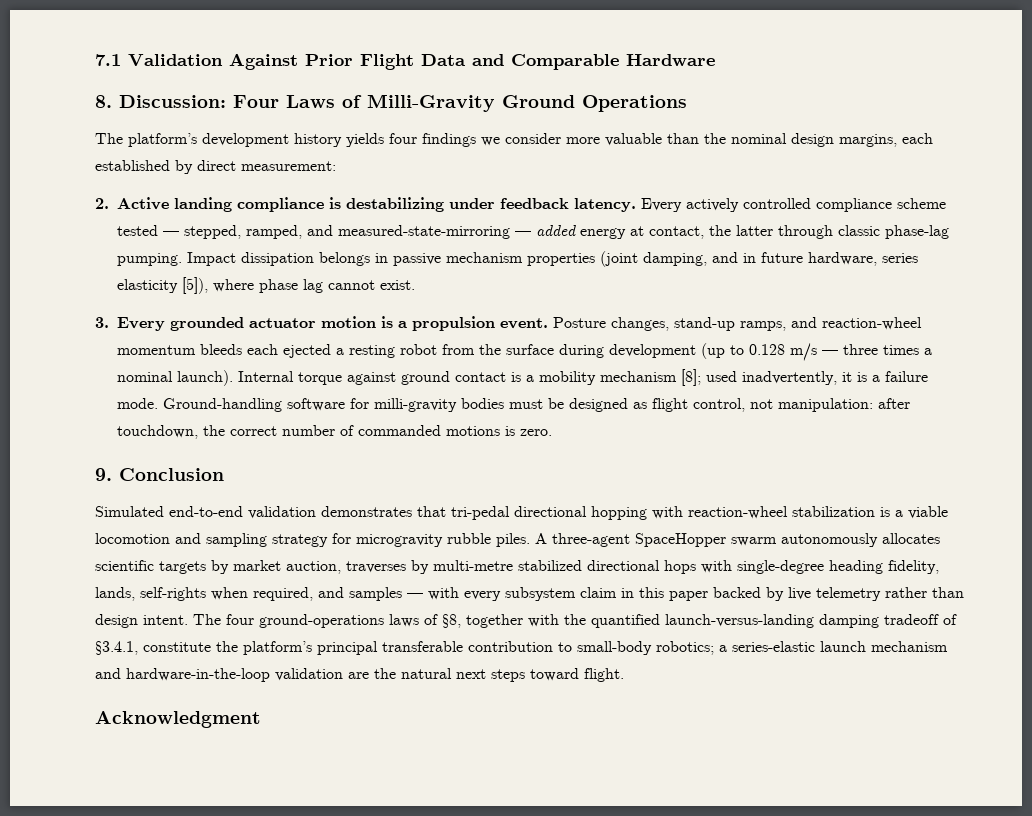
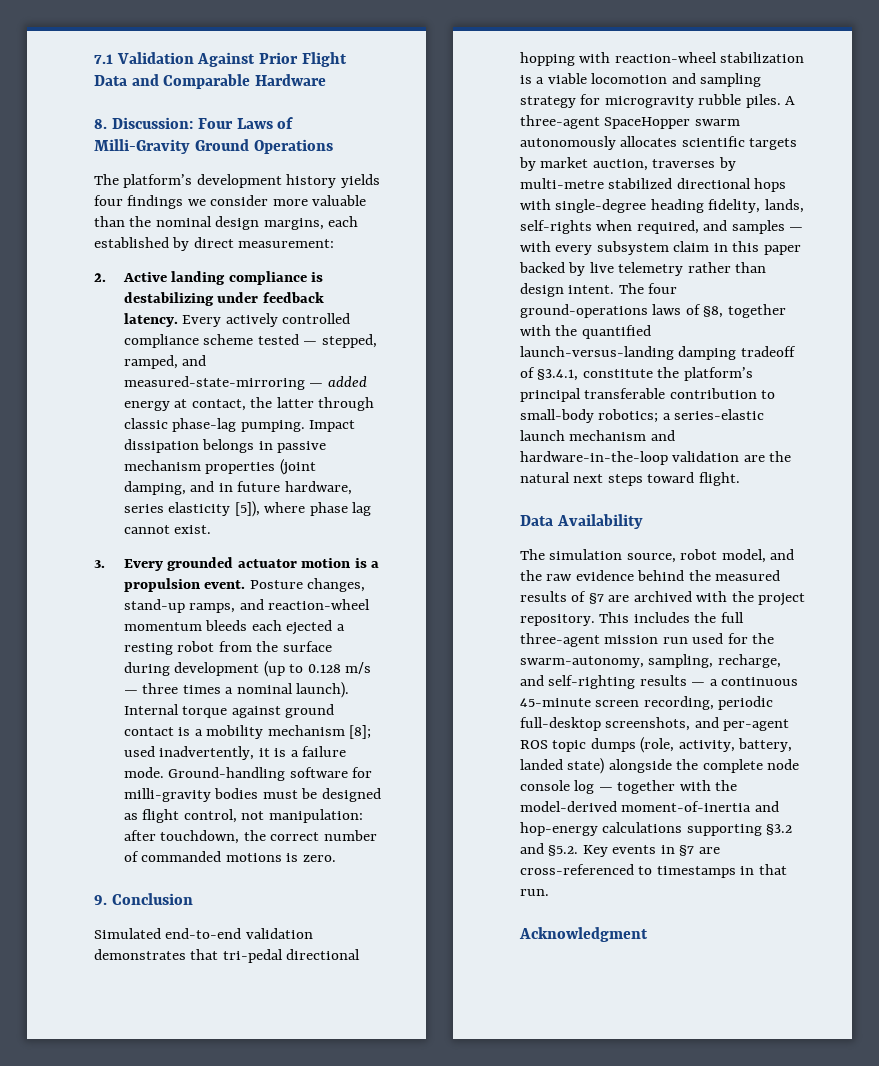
(624, 675) none -> [520,514,643,529] [520,549,795,563] [520,570,781,581] [520,591,806,606] [520,612,744,626] [520,633,775,647] [520,654,781,668] [520,675,799,689] [520,696,774,710] [520,717,790,731] [520,737,793,753] [520,758,800,774] [520,780,738,794] [520,801,779,812] [520,822,793,836] [520,843,720,857] [520,864,787,878] [520,889,549,896] // Data Availability // The simulation source, robot model, and the raw evidence behind the measured results of §7 are archived with the project repository. This includes the full three-agent mission run used for the swarm-autonomy, sampling, recharge, and self-righting results — a continuous 45-minute screen recording, periodic full-desktop screenshots, and per-agent ROS topic dumps (role, activity, battery, landed state) alongside the complete node console log — together with the model-derived moment-of-inertia and hop-energy calculations supporting §3.2 and §5.2. Key events in §7 are cross-referenced to timestamps in that run.

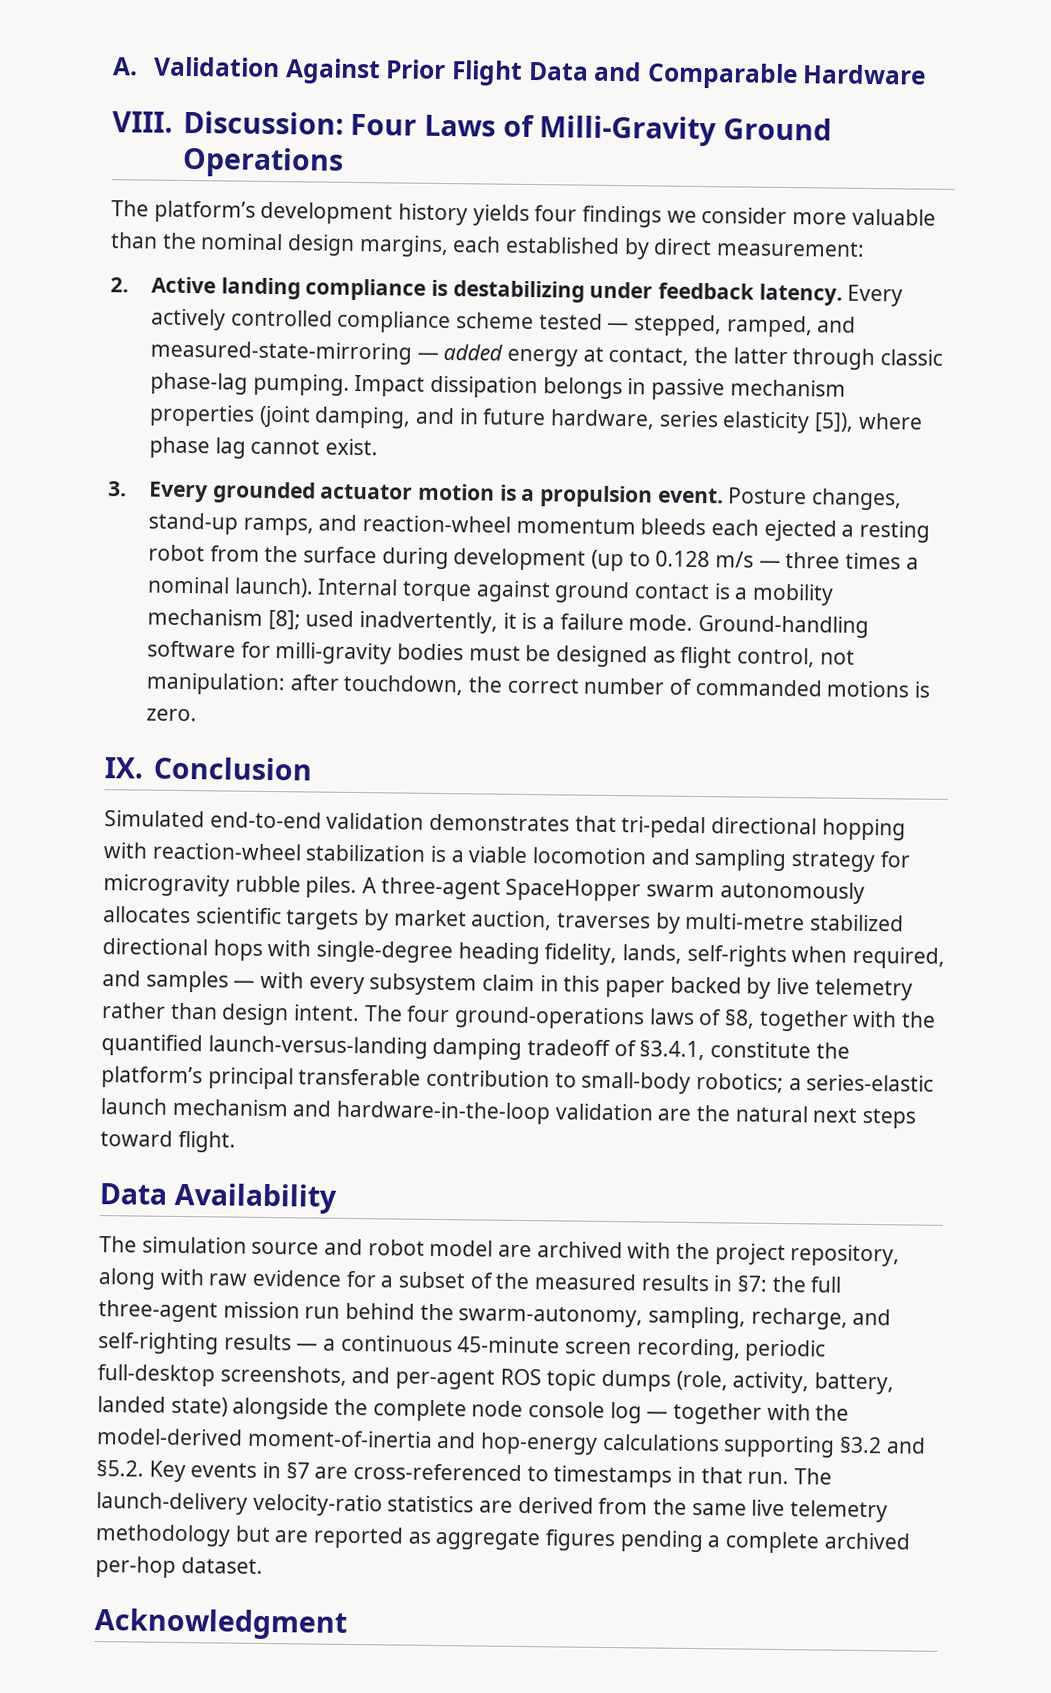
[94,54,113,64] 7.1 -> [112,57,138,76] A.
[94,119,107,129] 8. -> [112,111,173,133] VIII.
[94,895,107,905] 9. -> [104,757,144,779] IX.
[626,549,795,563] [520,570,781,581] [520,591,604,604] source, robot model, and the raw evidence behind the measured results of §7 -> [251,1238,494,1257] source and robot model
[520,612,690,626] repository. This includes -> [790,1244,901,1267] [98,1268,768,1292] repository, along with raw evidence for a subset of the measured results in §7:
[692,633,748,644] used for -> [345,1302,416,1320] behind
(549, 892) none -> [794,1468,833,1485] [96,1492,889,1523] [95,1524,910,1554] [95,1556,263,1578] The launch-delivery velocity-ratio statistics are derived from the same live telemetry methodology but are reported as aggregate figures pending a complete archived per-hop dataset.

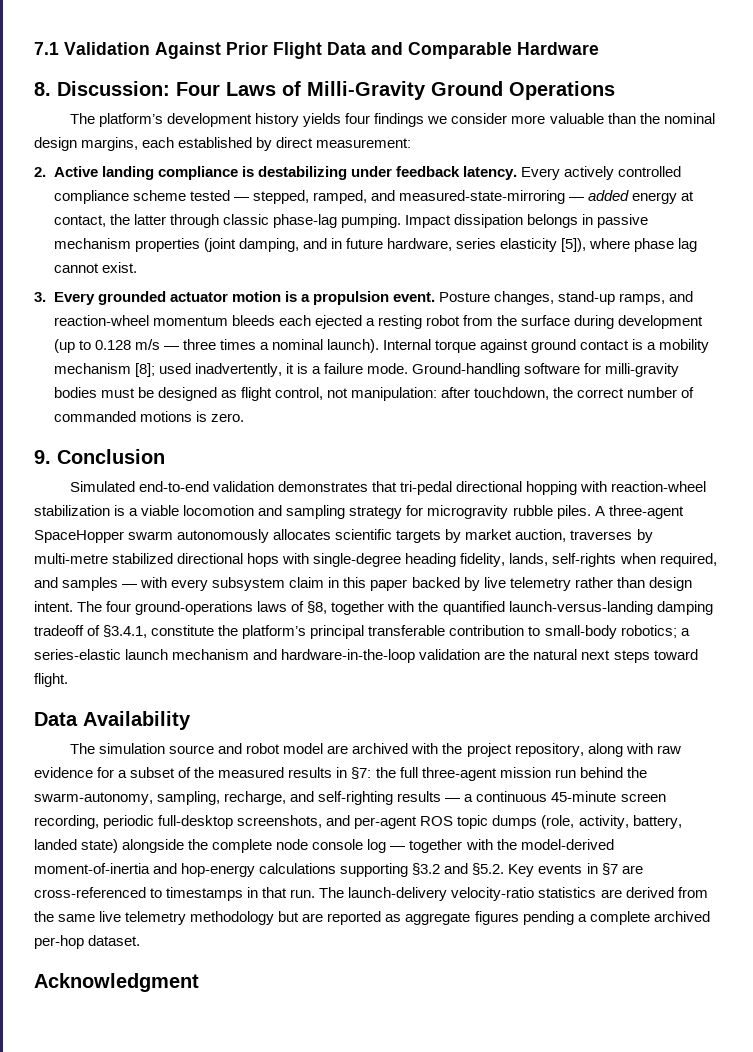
[112,57,138,76] A. -> [34,42,59,55] 7.1
[112,111,173,133] VIII. -> [34,82,51,96] 8.
[104,757,144,779] IX. -> [34,450,51,464] 9.

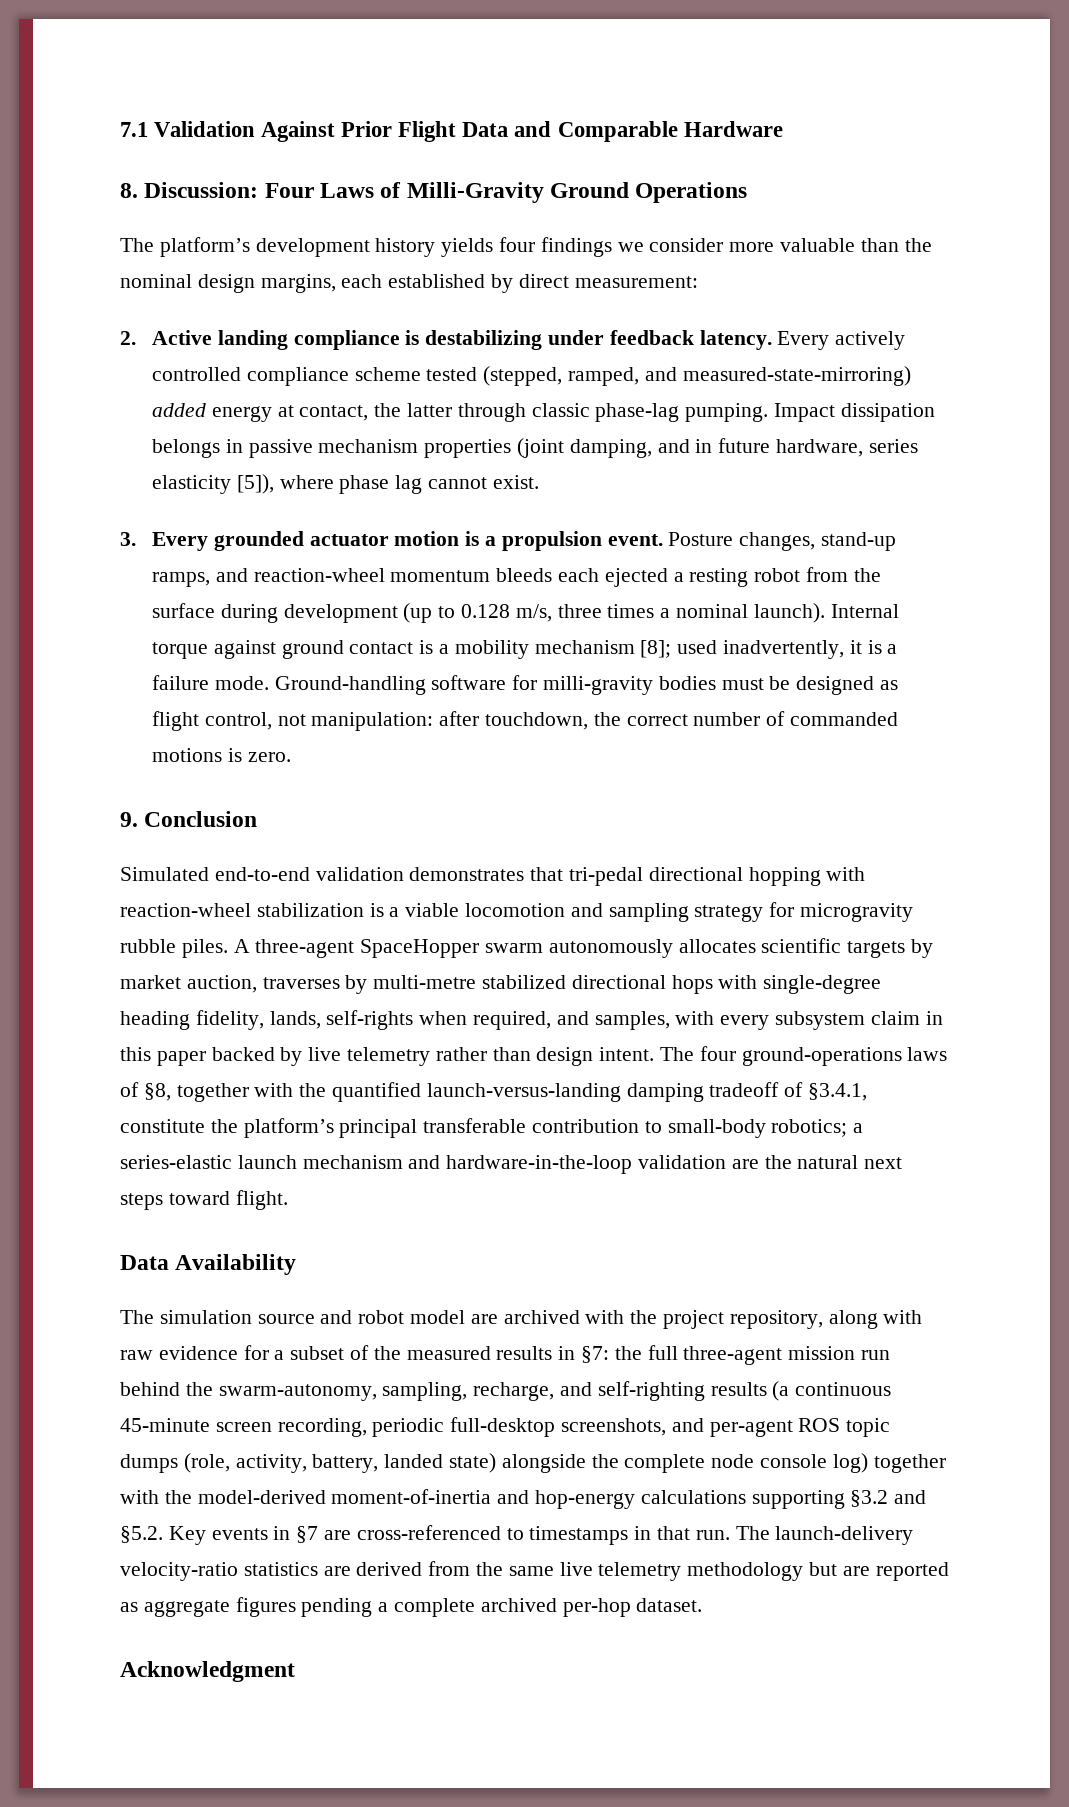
[233,190,584,204] — stepped, ramped, and measured-state-mirroring — -> [483,366,911,386] (stepped, ramped, and measured-state-mirroring)
[134,339,179,350] m/s — -> [515,604,552,622] m/s,
[62,577,138,591] samples — -> [594,1011,670,1030] samples,
[445,794,474,802] — a -> [772,1381,790,1401] (a
[367,839,406,853] log — -> [832,1453,868,1473] log)

